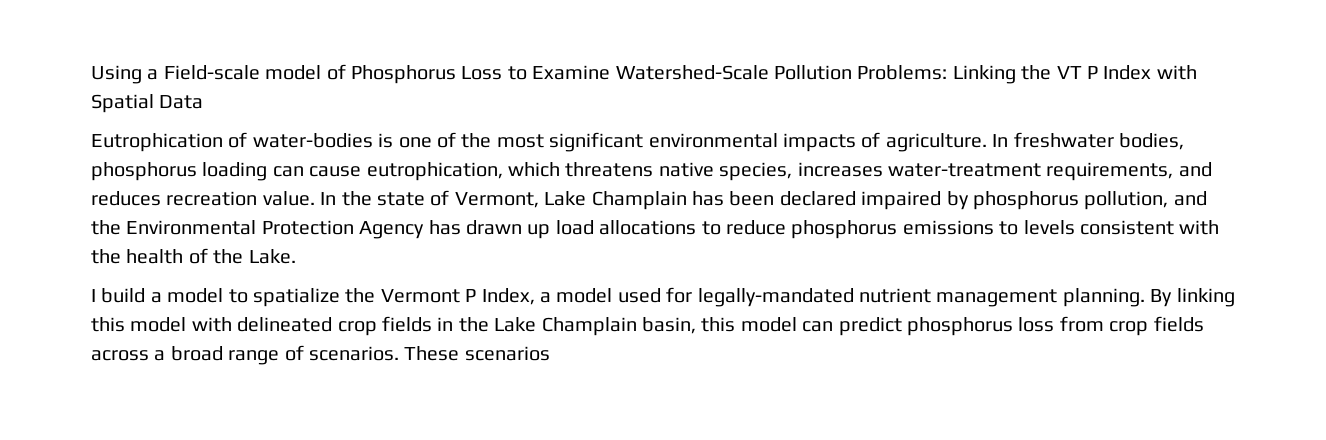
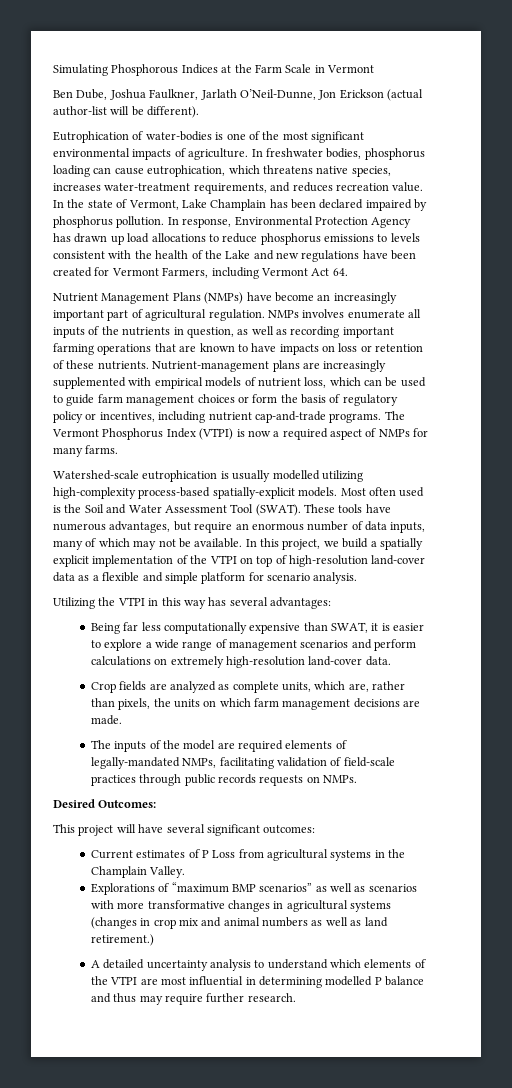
[91,64,1197,84] [91,94,204,113] Using a Field-scale model of Phosphorus Loss to Examine Watershed-Scale Pollution Problems: Linking the VT P Index with Spatial Data -> [53,64,374,76] [53,89,423,101] [53,106,200,118] Simulating Phosphorous Indices at the Farm Scale in Vermont // Ben Dube, Joshua Faulkner, Jarlath O’Neil-Dunne, Jon Erickson (actual author-list will be different).
[1084,191,1207,210] [91,220,121,235] pollution, and the -> [116,216,232,228] pollution. In response,
[248,249,296,264] [91,287,1235,307] [91,316,1204,336] [91,345,550,365] Lake. // I build a model to spatialize the Vermont P Index, a model used for legally-mandated nutrient management planning. By linking this model with delineated crop fields in the Lake Champlain basin, this model can predict phosphorus loss from crop fields across a broad range of scenarios. These scenarios -> [225,250,417,262] [53,267,348,279] [53,292,397,304] [53,309,421,321] [53,326,394,338] [53,343,424,355] [53,360,387,372] [53,377,426,389] [53,394,398,406] [53,411,405,423] [52,428,429,440] [53,445,119,457] [53,470,363,482] [53,487,425,499] [53,504,391,516] [53,521,426,533] [53,538,423,550] [53,555,426,567] [53,572,358,584] [53,597,331,609] [90,622,425,634] [90,639,417,651] [90,656,391,668] [90,681,406,693] [90,698,421,710] [90,715,122,725] [90,740,347,752] [90,757,395,769] [90,774,358,786] [53,799,157,808] [53,824,316,836] [90,849,406,861] [90,866,186,878] [90,882,417,895] [90,900,392,912] [90,917,388,929] [90,934,154,946] [90,959,426,971] [90,976,425,988] [90,993,296,1005] Lake and new regulations have been created for Vermont Farmers, including Vermont Act 64. // Nutrient Management Plans (NMPs) have become an increasingly important part of agricultural regulation. NMPs involves enumerate all inputs of the nutrients in question, as well as recording important farming operations that are known to have impacts on loss or retention of these nutrients. Nutrient-management plans are increasingly supplemented with empirical models of nutrient loss, which can be used to guide farm management choices or form the basis of regulatory policy or incentives, including nutrient cap-and-trade programs. The Vermont Phosphorus Index (VTPI) is now a required aspect of NMPs for many farms. // Watershed-scale eutrophication is usually modelled utilizing high-complexity process-based spatially-explicit models. Most often used is the Soil and Water Assessment Tool (SWAT). These tools have numerous advantages, but require an enormous number of data inputs, many of which may not be available. In this project, we build a spatially explicit implementation of the VTPI on top of high-resolution land-cover data as a flexible and simple platform for scenario analysis. // Utilizing the VTPI in this way has several advantages: // Being far less computationally expensive than SWAT, it is easier to explore a wide range of management scenarios and perform calculations on extremely high-resolution land-cover data. // Crop fields are analyzed as complete units, which are, rather than pixels, the units on which farm management decisions are made. // The inputs of the model are required elements of legally-mandated NMPs, facilitating validation of field-scale practices through public records requests on NMPs. // Desired Outcomes: // This project will have several significant outcomes: // Current estimates of P Loss from agricultural systems in the Champlain Valley. // Explorations of “maximum BMP scenarios” as well as scenarios with more transformative changes in agricultural systems (changes in crop mix and animal numbers as well as land retirement.) // A detailed uncertainty analysis to understand which elements of the VTPI are most influential in determining modelled P balance and thus may require further research.

